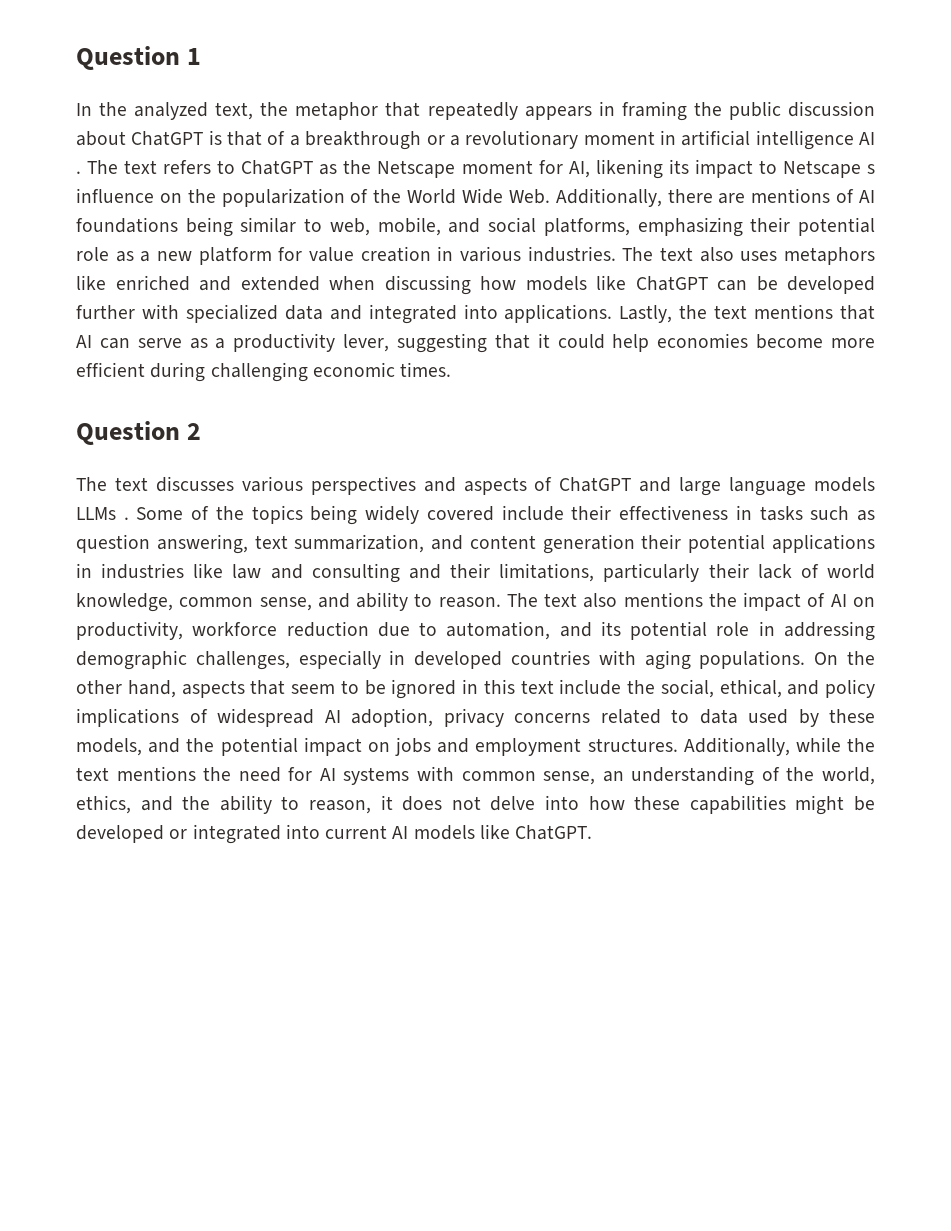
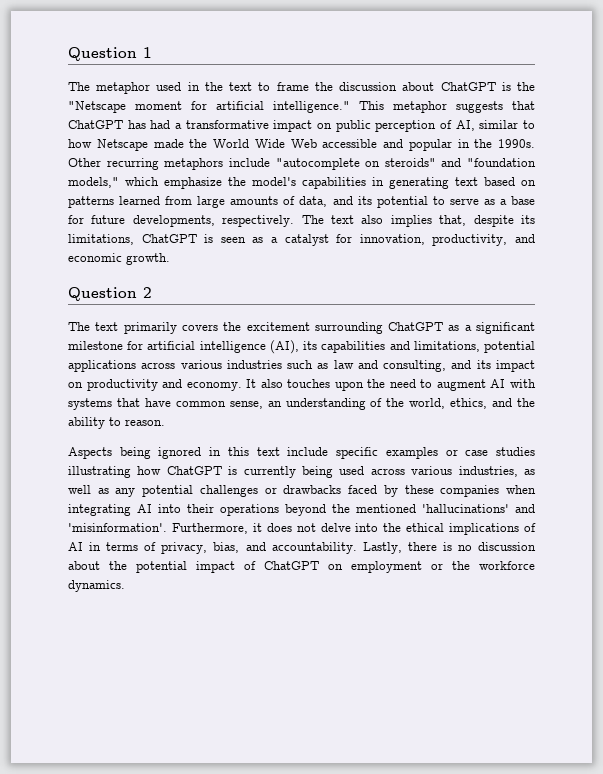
[76,101,876,121] [76,130,875,150] [76,159,875,179] [76,188,875,207] [76,217,876,237] [76,246,875,265] [76,275,875,295] [76,304,875,324] [76,333,875,353] [76,362,452,382] [76,421,202,445] [76,476,875,496] [76,505,876,525] [76,534,876,554] [76,563,876,583] [76,592,875,612] [76,621,875,641] [76,650,875,670] [76,679,875,699] [76,708,875,727] [76,737,875,756] [76,766,454,785] In the analyzed text, the metaphor that repeatedly appears in framing the public discussion about ChatGPT is that of a breakthrough or a revolutionary moment in artificial intelligence AI . The text refers to ChatGPT as the Netscape moment for AI, likening its impact to Netscape s influence on the popularization of the World Wide Web. Additionally, there are mentions of AI foundations being similar to web, mobile, and social platforms, emphasizing their potential role as a new platform for value creation in various industries. The text also uses metaphors like enriched and extended when discussing how models like ChatGPT can be developed further with specialized data and integrated into applications. Lastly, the text mentions that AI can serve as a productivity lever, suggesting that it could help economies become more efficient during challenging economic times. // Question 2 // The text discusses various perspectives and aspects of ChatGPT and large language models LLMs . Some of the topics being widely covered include their effectiveness in tasks such as question answering, text summarization, and content generation their potential applications in industries like law and consulting and their limitations, particularly their lack of world knowledge, common sense, and ability to reason. The text also mentions the impact of AI on productivity, workforce reduction due to automation, and its potential role in addressing demographic challenges, especially in developed countries with aging populations. On the other hand, aspects that seem to be ignored in this text include the social, ethical, and policy implications of widespread AI adoption, privacy concerns related to data used by these models, and the potential impact on jobs and employment structures. Additionally, while the text mentions the need for AI systems with -> [68,82,535,94] [68,101,535,113] [68,120,536,132] [68,139,535,151] [68,158,536,170] [68,177,536,189] [68,196,535,208] [68,215,535,227] [68,234,535,246] [68,253,170,265] [68,287,152,301] [68,322,535,334] [68,340,535,354] [68,360,535,372] [68,379,537,391] [68,398,171,410] The metaphor used in the text to frame the discussion about ChatGPT is the "Netscape moment for artificial intelligence." This metaphor suggests that ChatGPT has had a transformative impact on public perception of AI, similar to how Netscape made the World Wide Web accessible and popular in the 1990s. Other recurring metaphors include "autocomplete on steroids" and "foundation models," which emphasize the model's capabilities in generating text based on patterns learned from large amounts of data, and its potential to serve as a base for future developments, respectively. The text also implies that, despite its limitations, ChatGPT is seen as a catalyst for innovation, productivity, and economic growth. // Question 2 // The text primarily covers the excitement surrounding ChatGPT as a significant milestone for artificial intelligence (AI), its capabilities and limitations, potential applications across various industries such as law and consulting, and its impact on productivity and economy. It also touches upon the need to augment AI with systems that have
[309,800,371,814] reason, -> [125,419,165,426] [68,447,535,459] [68,466,535,478] [68,485,537,497] [68,504,535,516] [68,523,248,534] reason. // Aspects being ignored in this text include specific examples or case studies illustrating how ChatGPT is currently being used across various industries, as well as any potential challenges or drawbacks faced by these companies when integrating AI into their operations beyond the mentioned 'hallucinations' and 'misinformation'. Furthermore,
[588,795,876,815] [76,824,593,844] how these capabilities might be developed or integrated into current AI models like ChatGPT. -> [383,523,536,535] [68,542,536,554] [68,561,535,573] [68,580,125,592] the ethical implications of AI in terms of privacy, bias, and accountability. Lastly, there is no discussion about the potential impact of ChatGPT on employment or the workforce dynamics.

